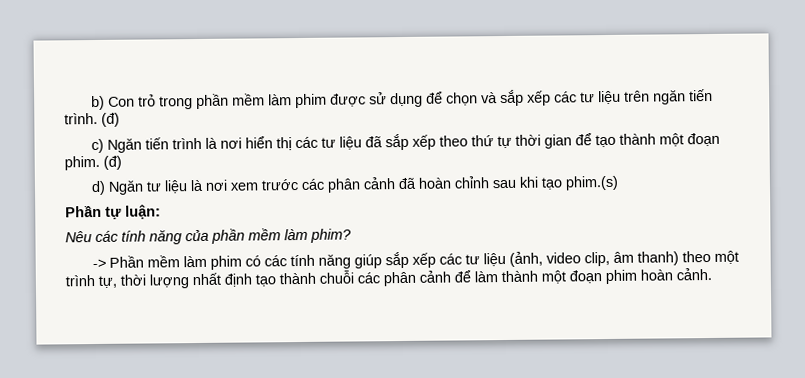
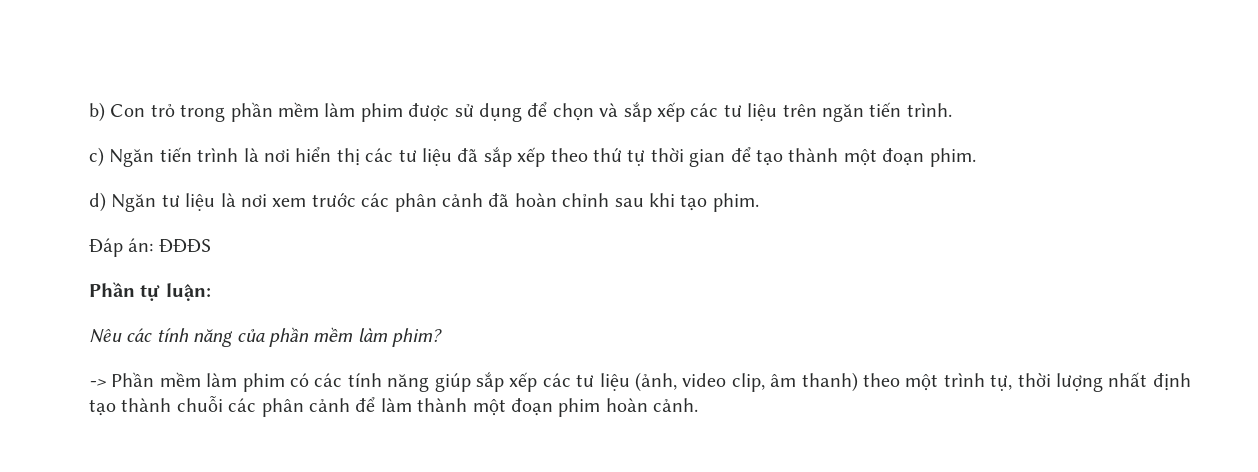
[101,112,120,127] (đ) -> (952, 110) none
[103,155,122,170] (đ) -> (976, 157) none
[564,175,619,191] phim.(s) -> [712,193,759,212] [89,238,211,257] phim. // Đáp án: ĐĐĐS

